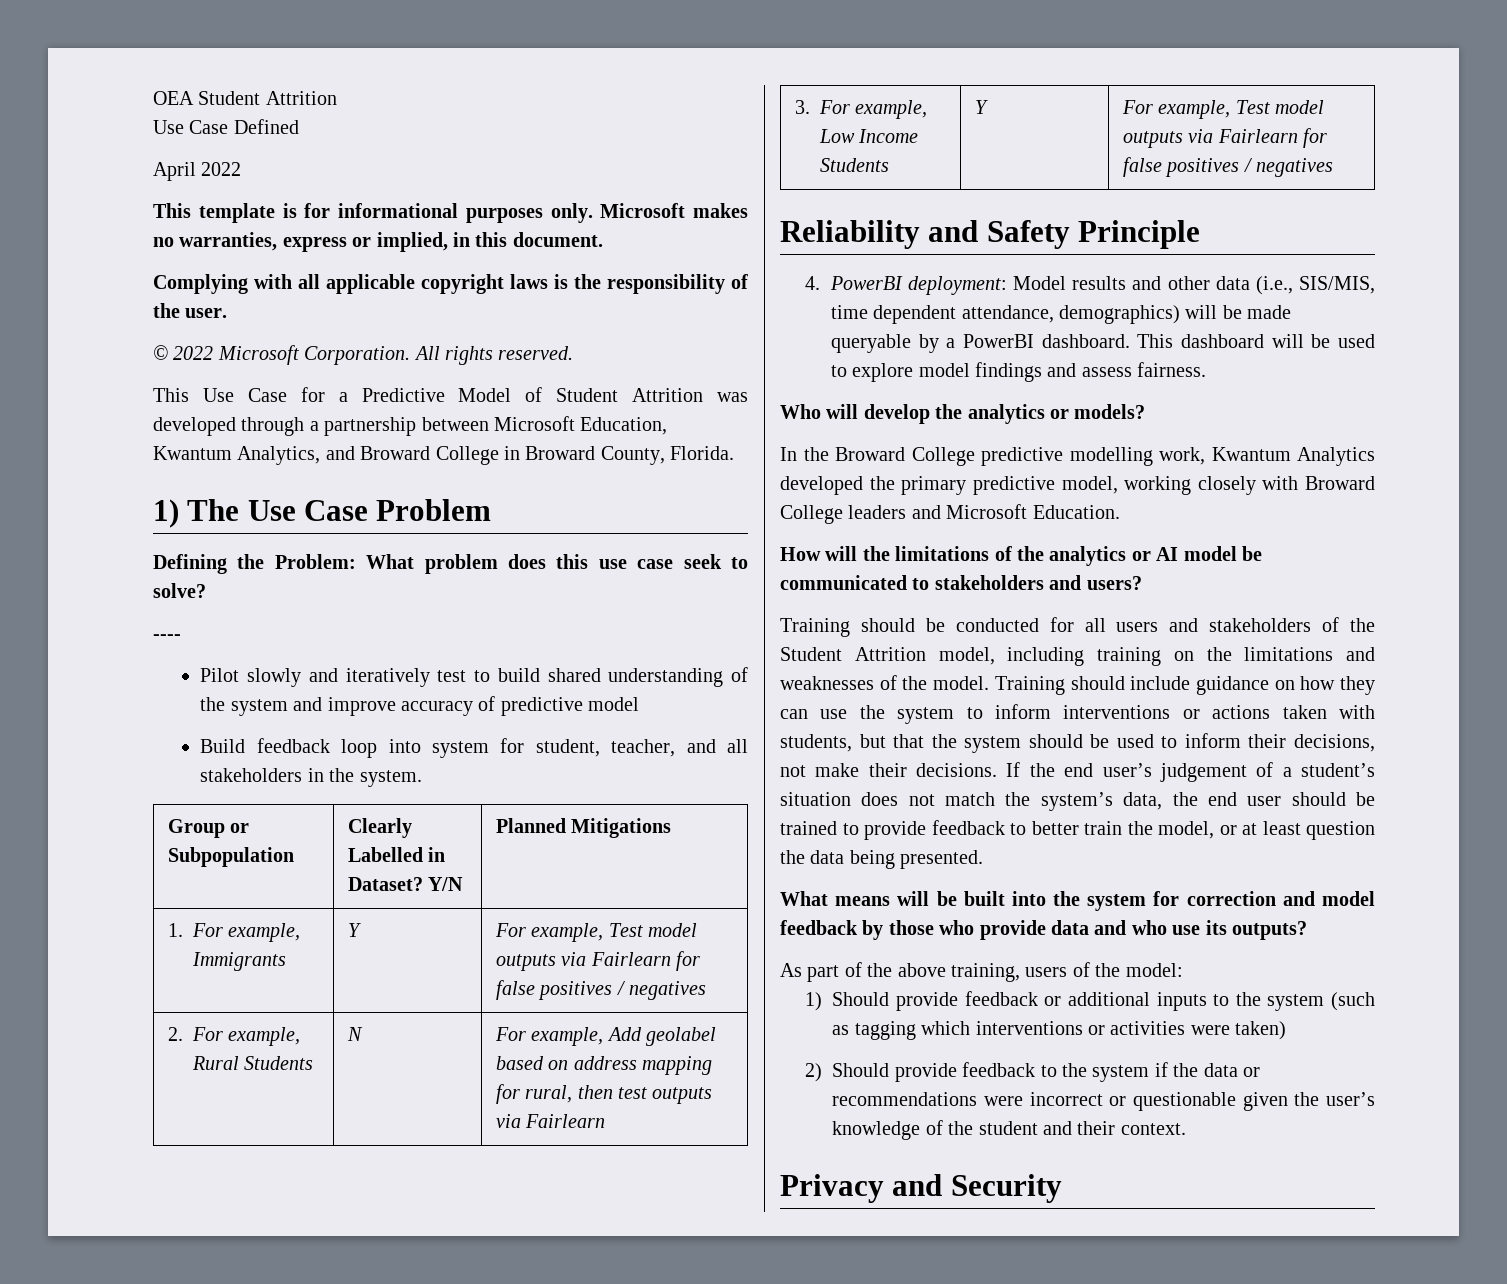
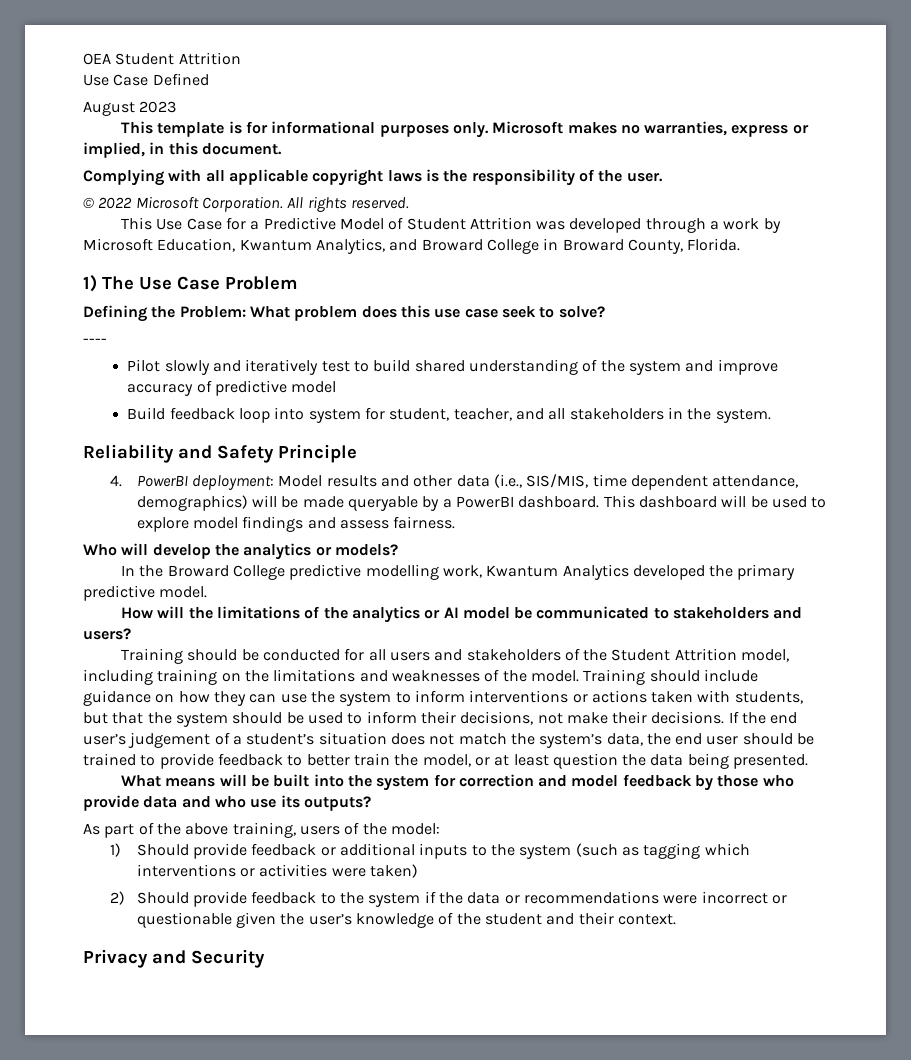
[153,162,242,181] April 2022 -> [83,101,177,116] August 2023
[324,417,489,436] partnership between -> [723,218,781,233] work by
[167,819,250,838] [167,847,294,867] [347,818,412,838] [347,847,446,862] [347,877,464,891] [495,818,672,838] [167,923,301,942] [191,952,286,971] [347,923,361,937] [494,923,697,942] [495,951,700,971] [495,980,706,1000] [167,1027,301,1046] [191,1056,314,1070] [346,1027,363,1041] [494,1027,716,1046] [495,1056,712,1075] [495,1084,713,1104] [495,1114,606,1128] [794,100,928,119] [818,129,919,143] [819,158,889,172] [974,100,988,114] [1121,100,1324,119] [1122,128,1327,148] [1122,157,1333,177] // Group or Subpopulation | Clearly Labelled in Dataset? Y/N | Planned Mitigations // 1. For example, Immigrants | Y | For example, Test model outputs via Fairlearn for false positives / negatives // 2. For example, Rural Students | N | For example, Add geolabel based on address mapping for rural, then test outputs via Fairlearn // 3. For example, Low Income Students | Y | For example, Test model outputs via Fairlearn for false positives / negatives -> (771, 416) none
[1061,476,1375,495] [780,504,1120,524] model, working closely with Broward College leaders and Microsoft Education. -> [159,586,208,598] model.

